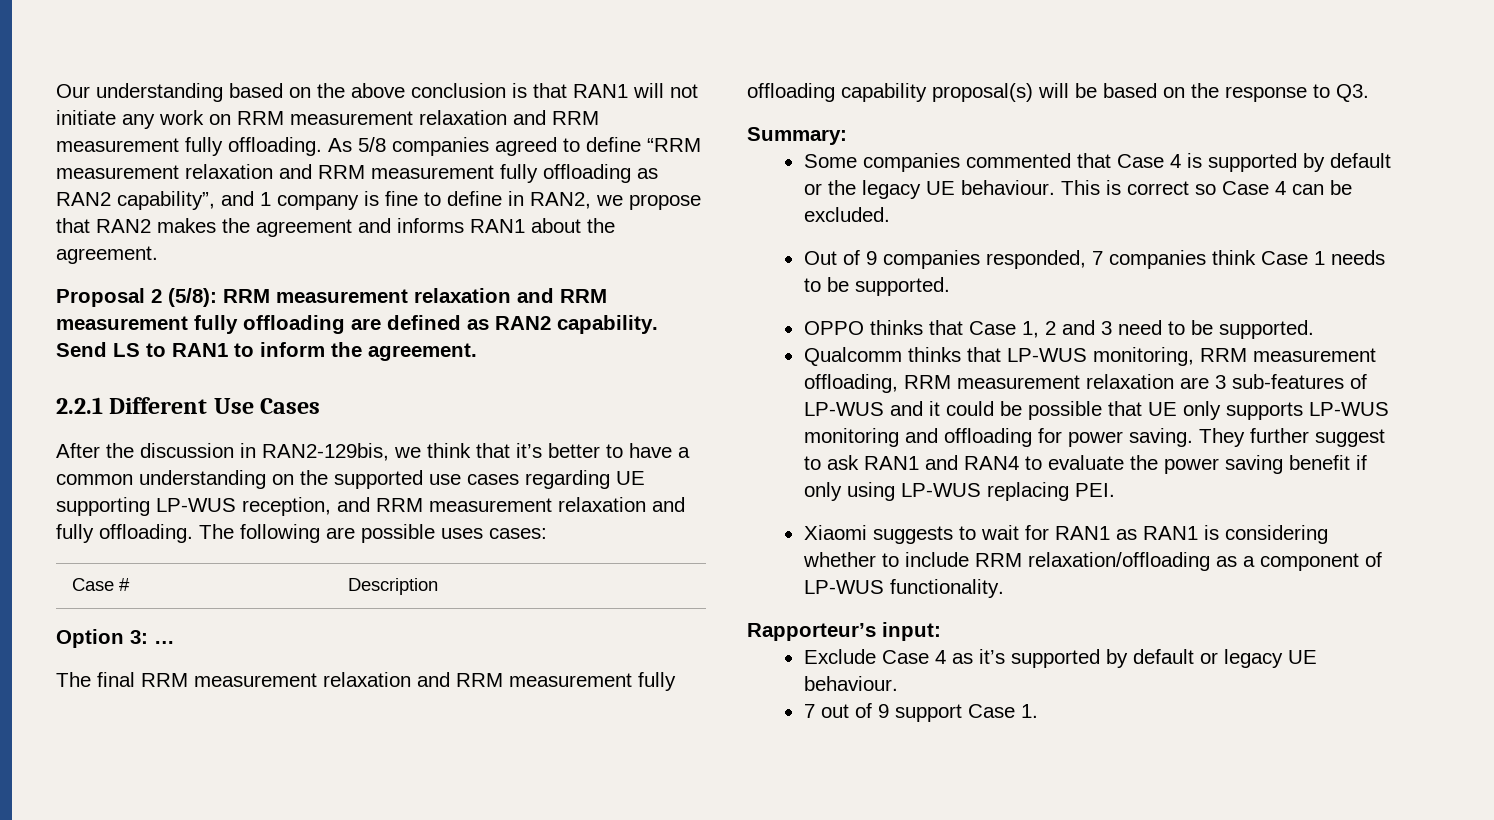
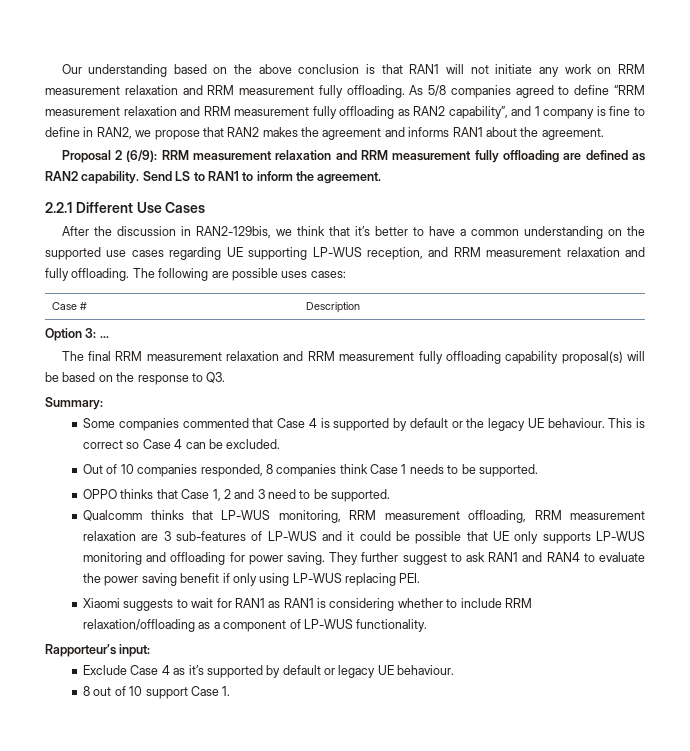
[168,288,217,307] (5/8): -> [126,150,158,162] (6/9):
[865,251,877,265] 9 -> [120,464,134,474] 10
[1091,251,1103,265] 7 -> [265,464,273,474] 8
[803,704,815,718] 7 -> [83,686,91,696] 8
[877,704,889,718] 9 -> [129,686,143,696] 10

